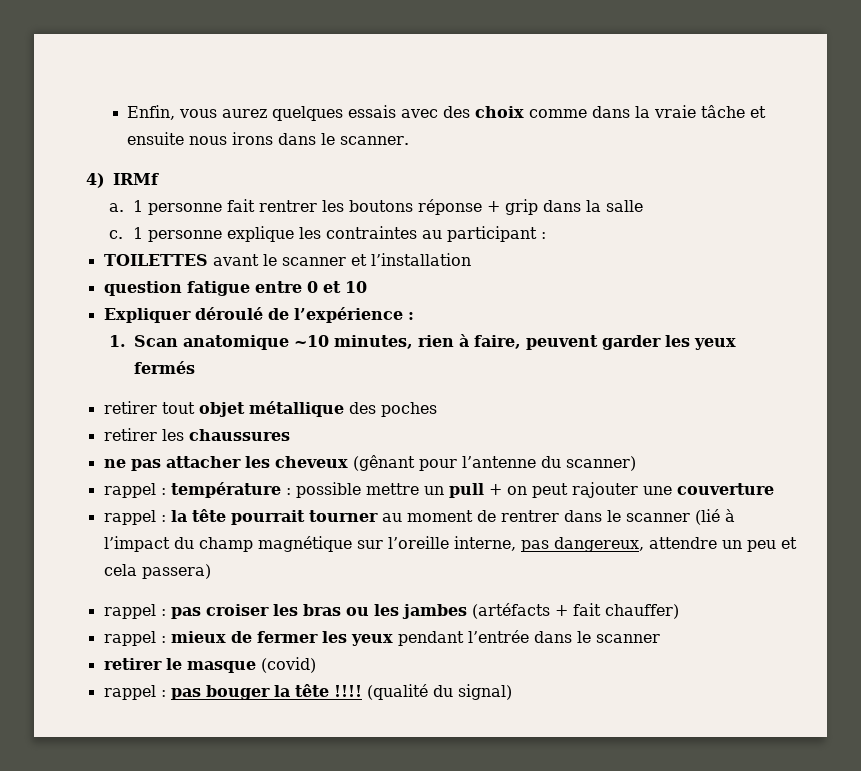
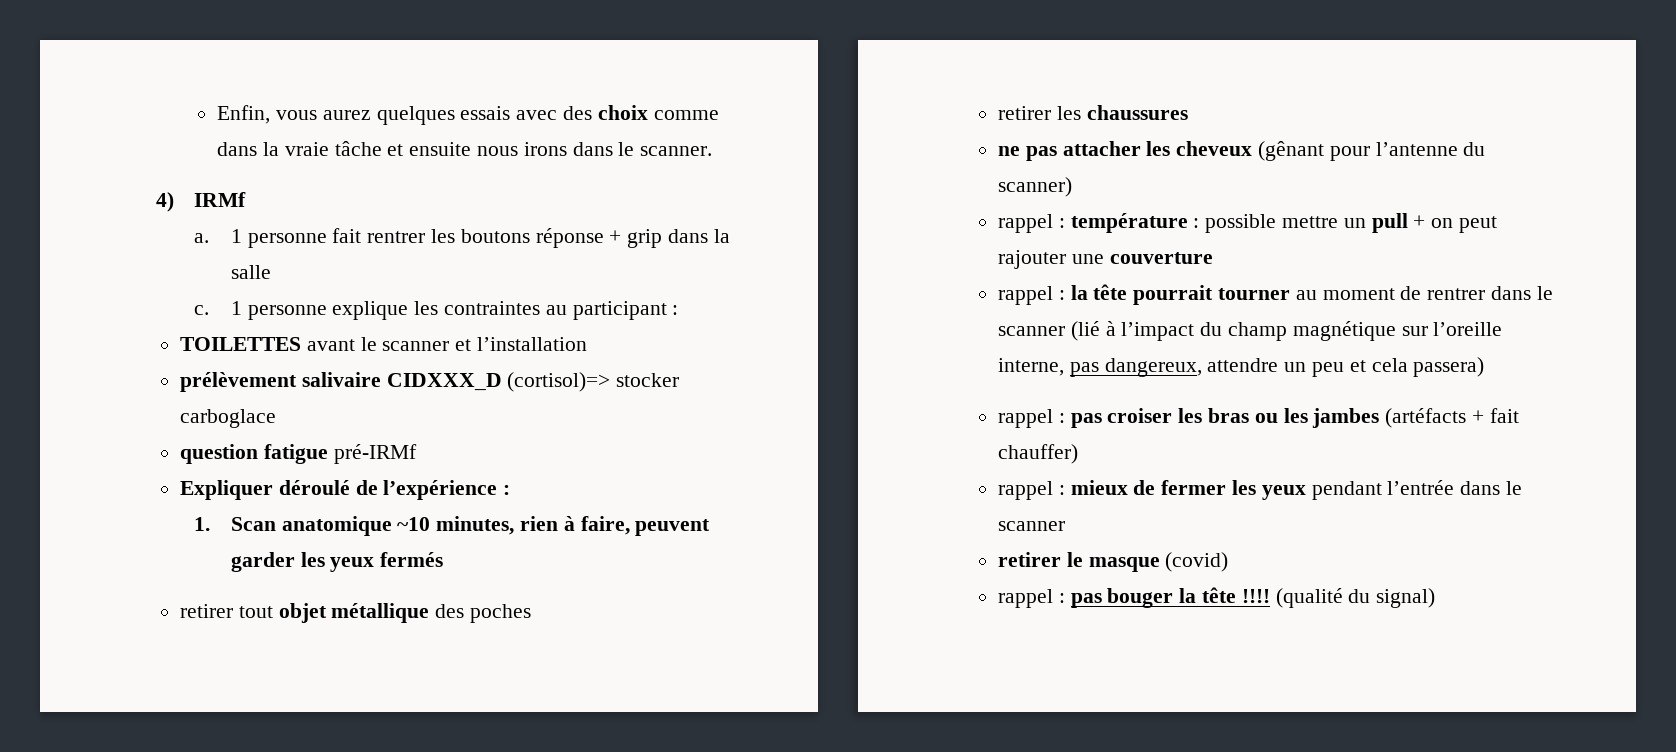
[103,281,367,296] question fatigue entre 0 et 10 -> [179,372,680,392] [179,409,276,428] [179,444,417,464] prélèvement salivaire CIDXXX_D (cortisol)=> stocker carboglace // question fatigue pré-IRMf

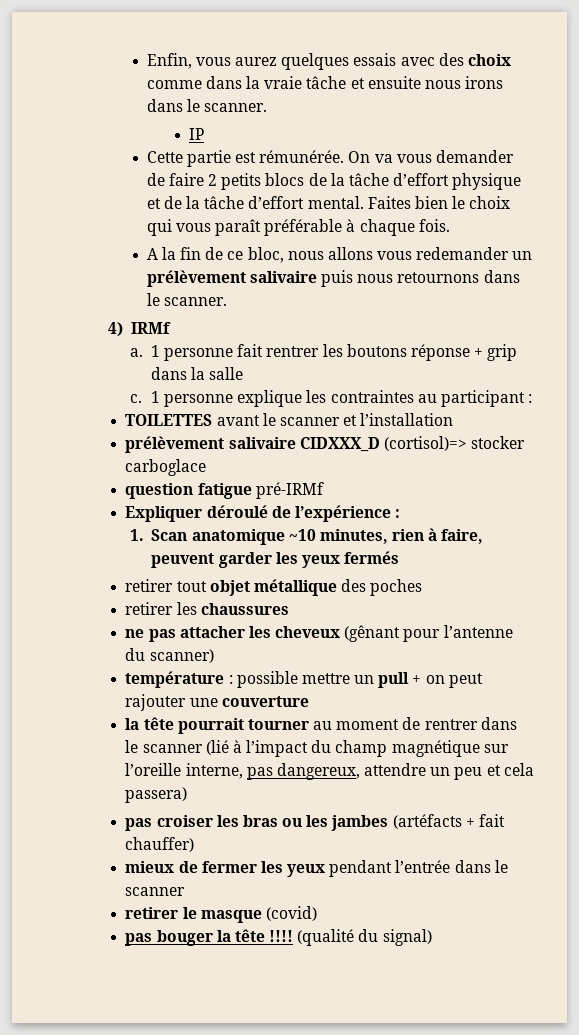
(713, 151) none -> [189,128,205,140] [146,150,514,167] [146,173,522,190] [146,196,511,209] [146,219,450,236] [146,247,533,263] [146,270,520,287] [146,293,227,306] // IP // Cette partie est rémunérée. On va vous demander de faire 2 petits blocs de la tâche d’effort physique et de la tâche d’effort mental. Faites bien le choix qui vous paraît préférable à chaque fois. // A la fin de ce bloc, nous allons vous redemander un prélèvement salivaire puis nous retournons dans le scanner.
[997,214,1065,233] rappel : -> (214, 656) none
[997,286,1065,305] rappel : -> (309, 701) none
[997,409,1065,428] rappel : -> (188, 795) none
[997,481,1065,500] rappel : -> (195, 844) none
[997,589,1065,608] rappel : -> (317, 913) none

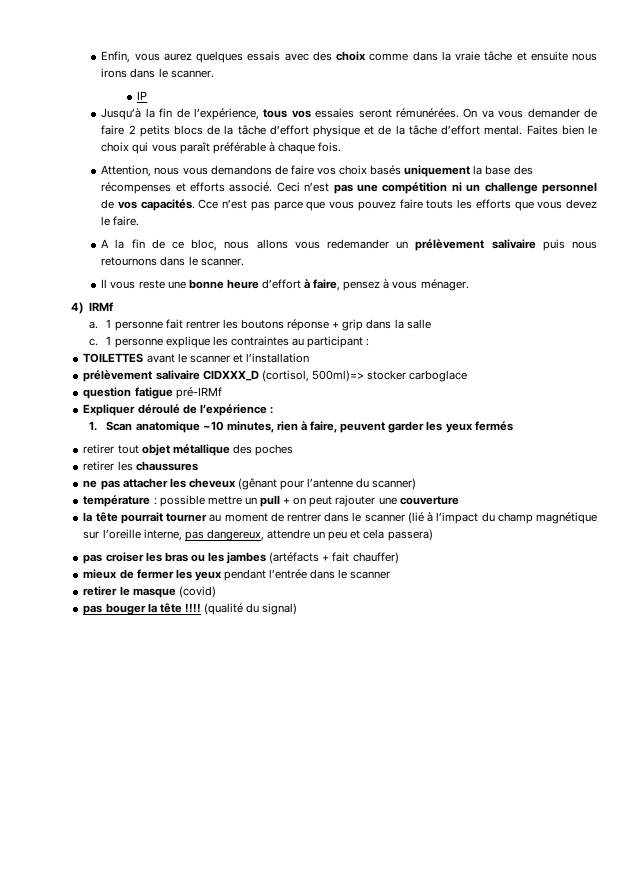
[146,150,345,167] Cette partie est rémunérée. -> [101,108,459,120] Jusqu’à la fin de l’expérience, tous vos essaies seront rémunérées.
(450, 225) none -> [101,165,533,177] [101,182,597,194] [101,199,597,211] [101,216,140,226] // Attention, nous vous demandons de faire vos choix basés uniquement la base des récompenses et efforts associé. Ceci n’est pas une compétition ni un challenge personnel de vos capacités. Cce n’est pas parce que vous pouvez faire touts les efforts que vous devez le faire.
(227, 301) none -> [101,279,469,291] // Il vous reste une bonne heure d’effort à faire, pensez à vous ménager.
[383,436,467,451] (cortisol)=> -> [261,370,364,382] (cortisol, 500ml)=>

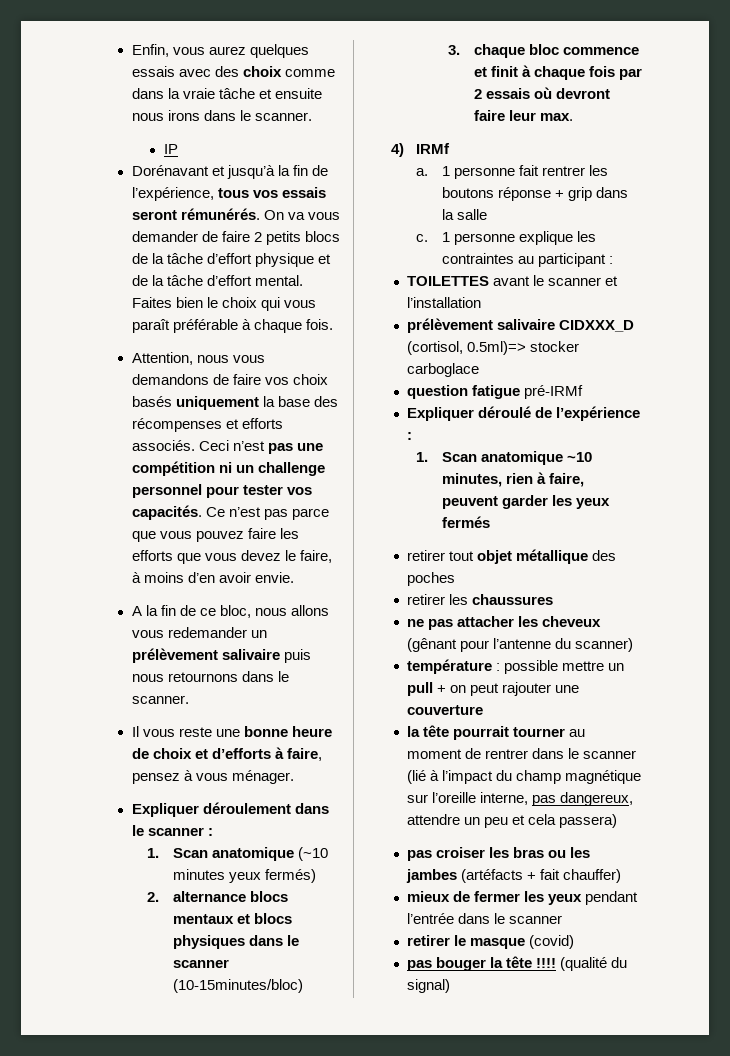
[101,108,142,120] Jusqu’à -> [131,165,275,179] Dorénavant et jusqu’à
[315,108,459,118] essaies seront rémunérées. -> [281,187,326,198] [131,208,260,220] essais seront rémunérés.
[229,182,273,192] associé. -> [131,440,195,451] associés.
[101,199,115,209] de -> [205,485,283,498] pour tester
[198,199,219,209] Cce -> [205,507,225,517] Ce
[426,200,454,209] touts -> (276, 533) none
[113,216,140,226] faire. -> [300,550,333,563] [131,572,294,583] faire, à moins d’en avoir envie.
[261,279,301,289] d’effort -> [131,748,271,759] de choix et d’efforts
(469, 285) none -> [131,802,329,817] [131,825,213,836] [147,847,328,861] [172,869,316,883] [147,891,288,902] [172,913,292,924] [172,935,299,949] [172,959,229,968] [172,979,303,993] [448,44,639,58] [473,65,642,80] [473,87,610,99] [473,110,573,121] // Expliquer déroulement dans le scanner : // 1. Scan anatomique (~10 minutes yeux fermés) // 2. alternance blocs mentaux et blocs physiques dans le scanner (10-15minutes/bloc) // 3. chaque bloc commence et finit à chaque fois par 2 essais où devront faire leur max.
[311,370,364,382] 500ml)=> -> [467,341,527,355] 0.5ml)=>

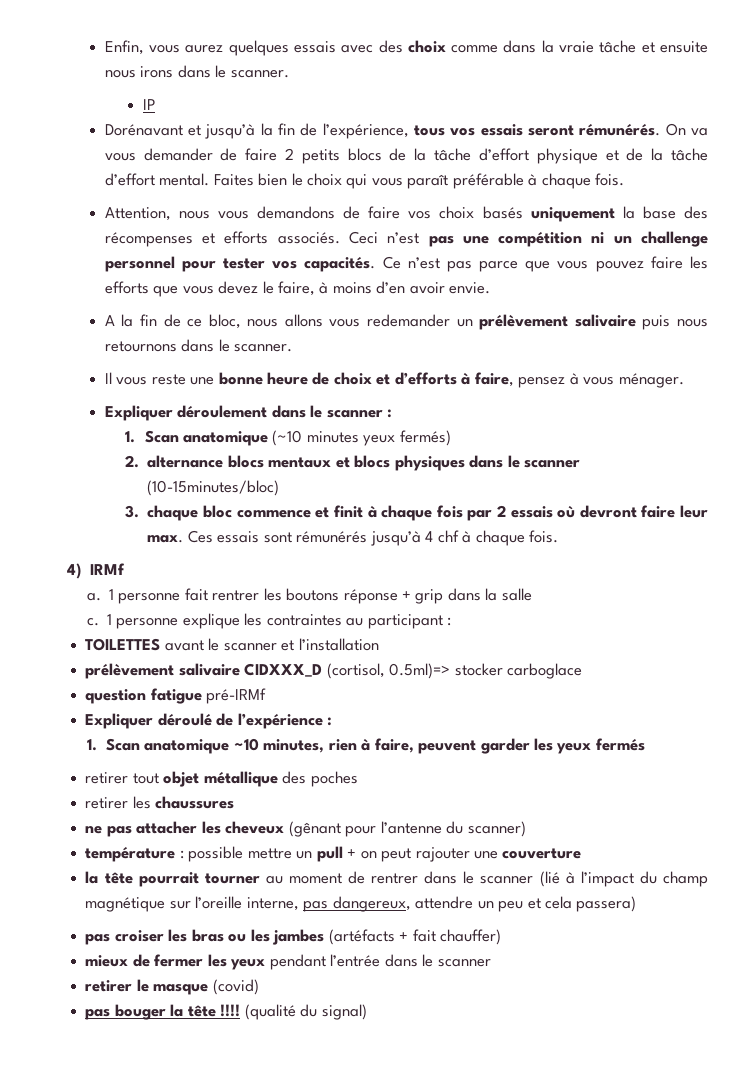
(573, 117) none -> [187,530,558,546] Ces essais sont rémunérés jusqu’à 4 chf à chaque fois.

